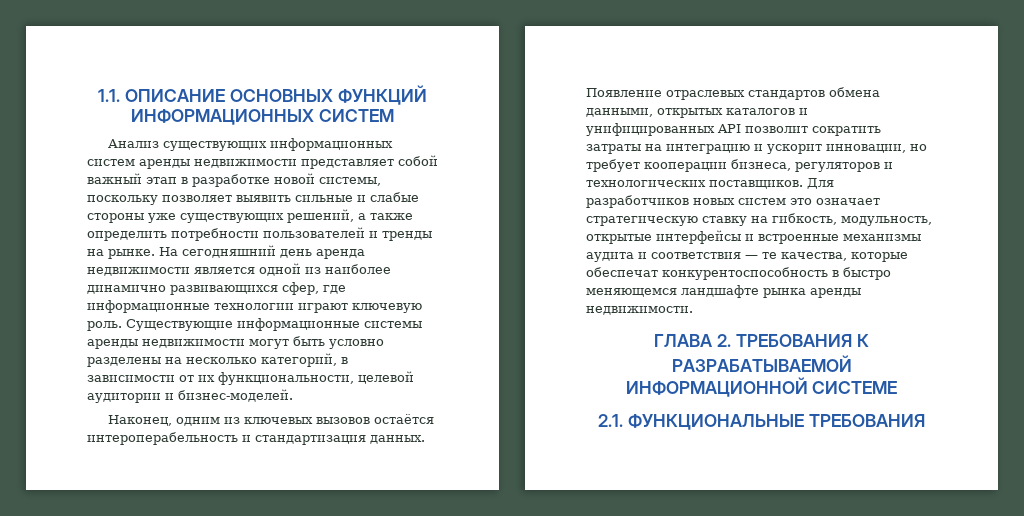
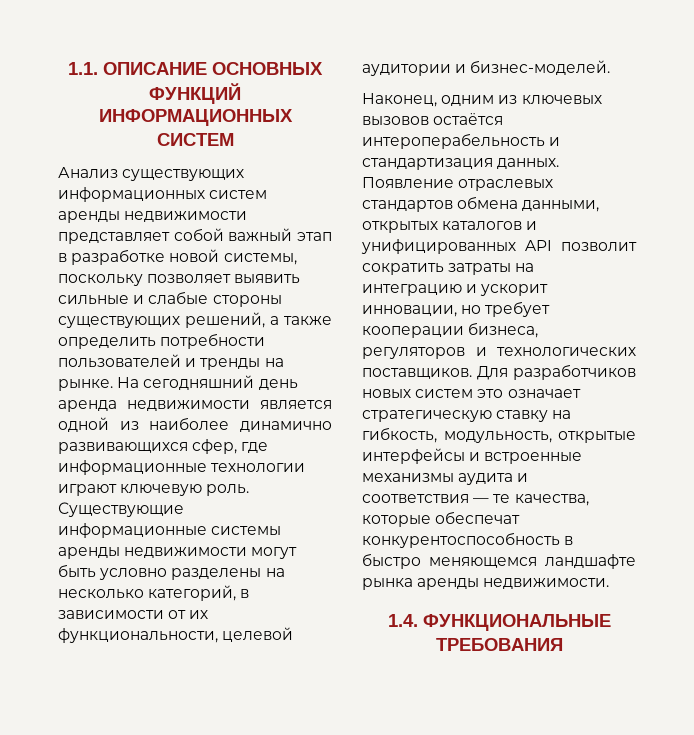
[148,213,176,223] уже -> (282, 301) none
[654,334,869,347] [671,355,852,372] [625,377,898,397] [598,414,624,427] ГЛАВА 2. ТРЕБОВАНИЯ К РАЗРАБАТЫВАЕМОЙ ИНФОРМАЦИОННОЙ СИСТЕМЕ // 2.1. -> [387,614,418,627] 1.4.

